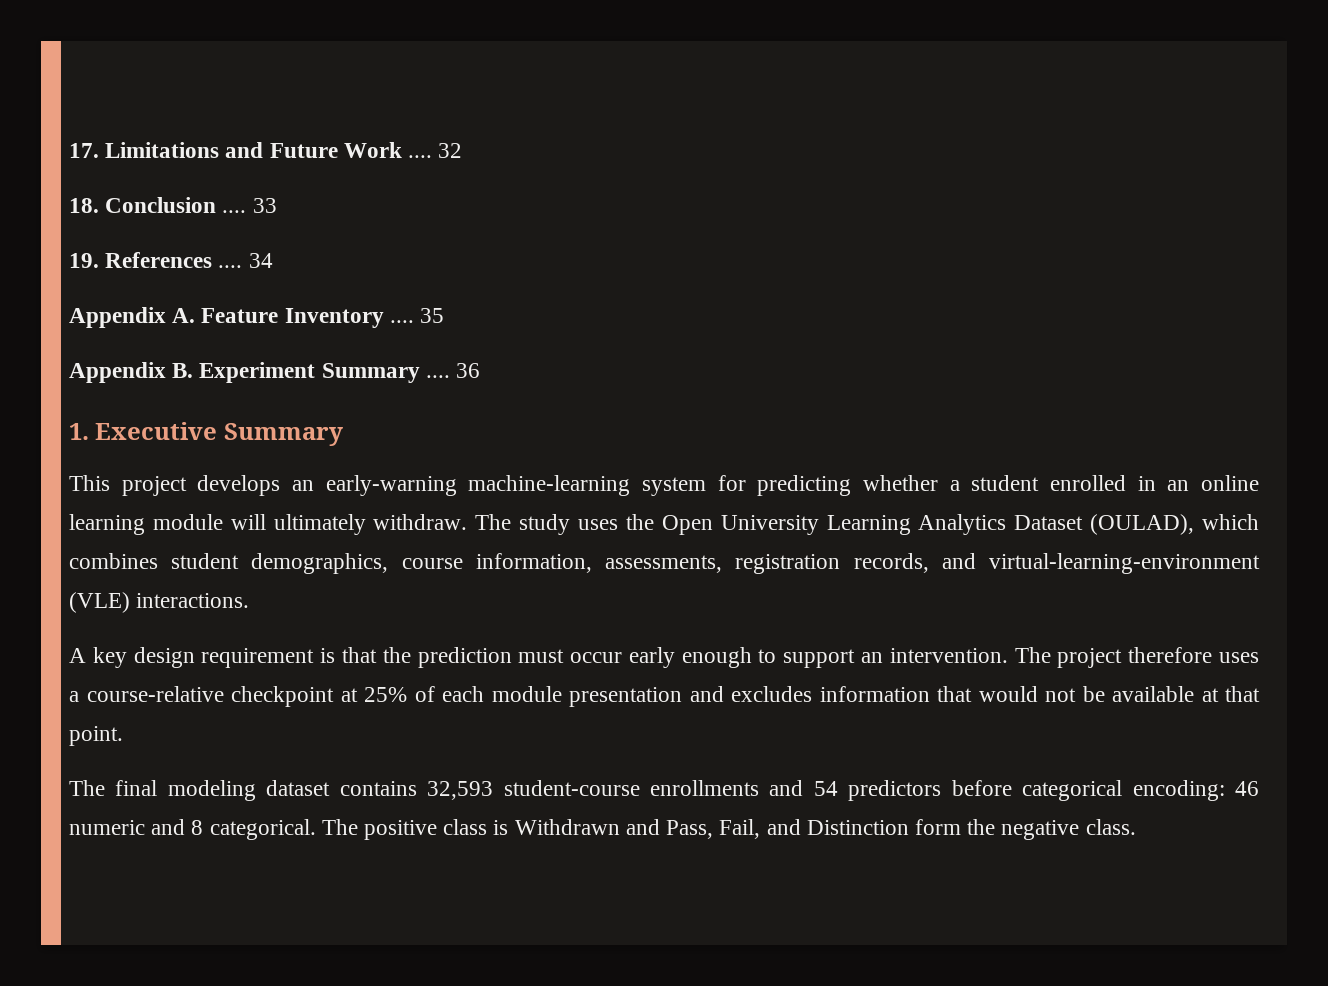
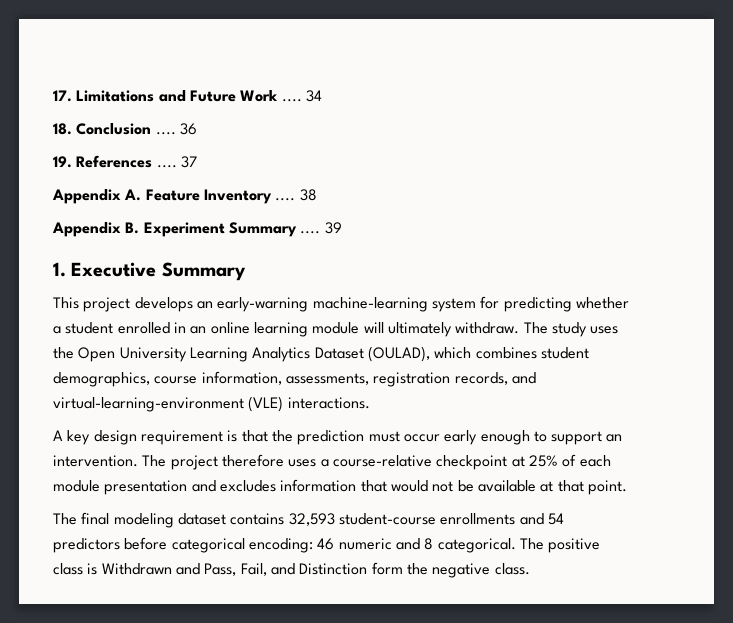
[438,143,463,158] 32 -> [305,90,322,102] 34
[252,198,277,213] 33 -> [179,123,197,135] 36
[248,253,273,268] 34 -> [180,156,197,168] 37
[420,308,445,323] 35 -> [299,189,317,201] 38
[456,363,481,378] 36 -> [324,222,342,234] 39

